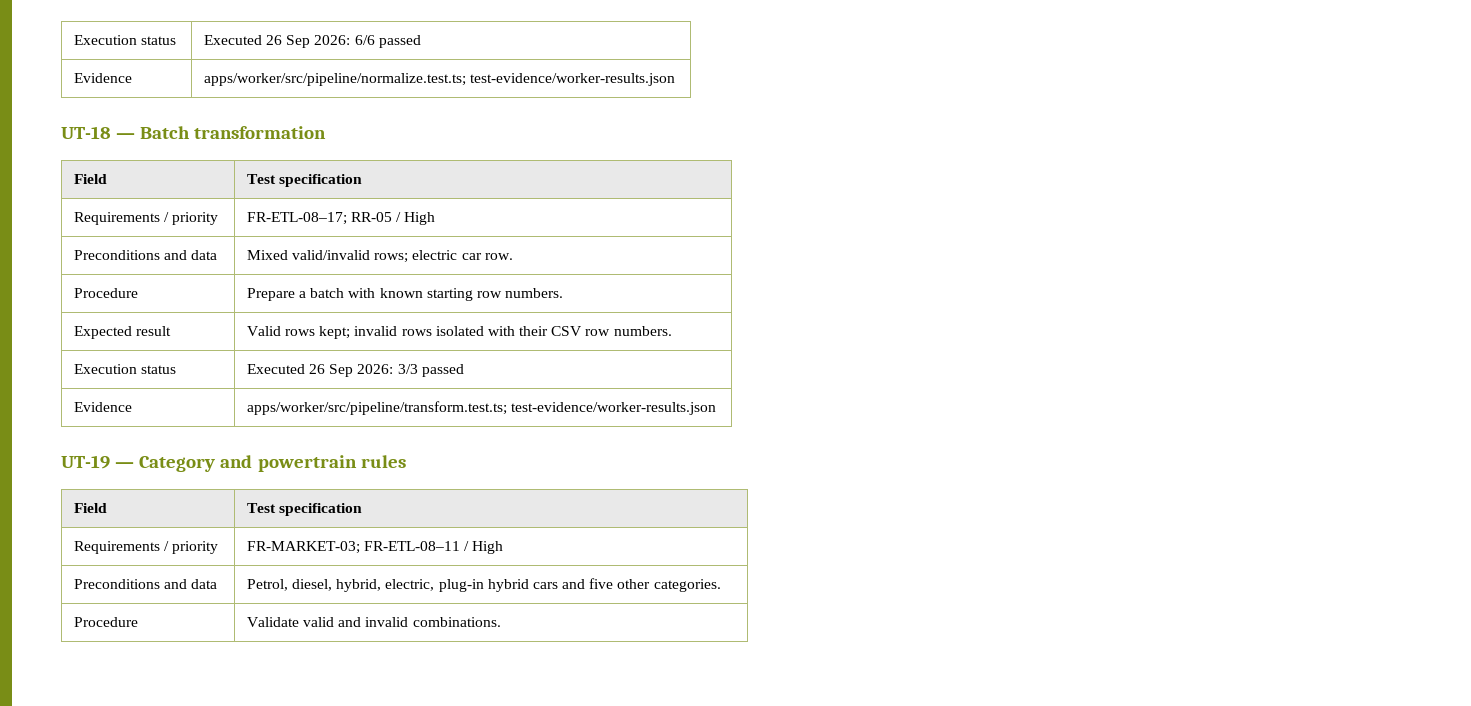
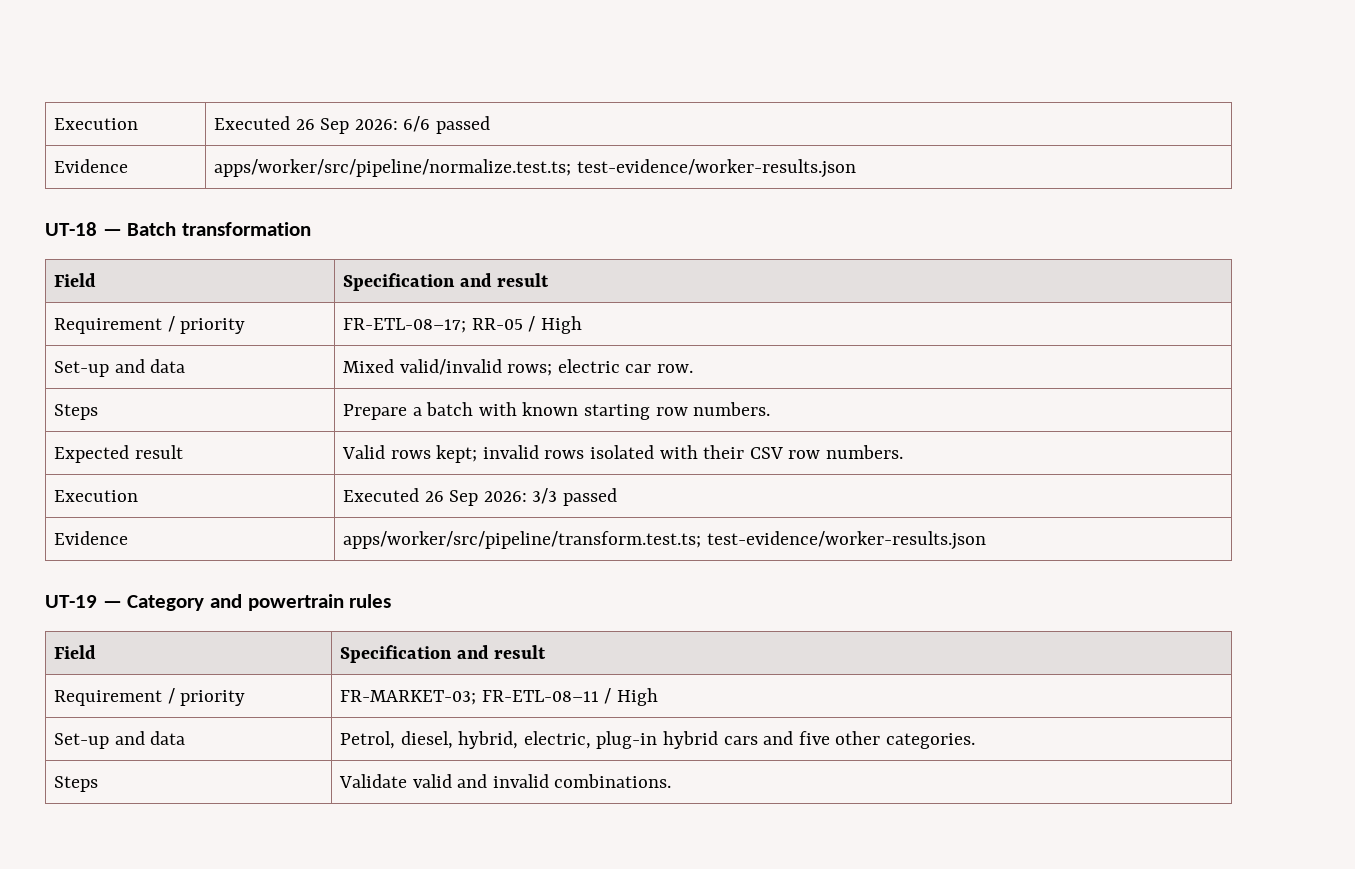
[73,35,176,45] Execution status -> [54,118,139,130] Execution
[246,174,362,187] [73,212,160,225] Test specification // Requirements -> [343,273,550,291] [54,318,163,334] Specification and result // Requirement
[73,250,160,260] Preconditions -> [54,361,110,377] Set-up
[73,288,138,298] Procedure -> [54,404,99,420] Steps
[140,365,176,374] status -> (139, 496) none
[246,503,362,516] [73,541,160,554] Test specification // Requirements -> [340,645,547,663] [54,690,163,706] Specification and result // Requirement
[73,579,160,589] Preconditions -> [54,733,110,749] Set-up
[73,617,138,627] Procedure -> [54,776,99,792] Steps

